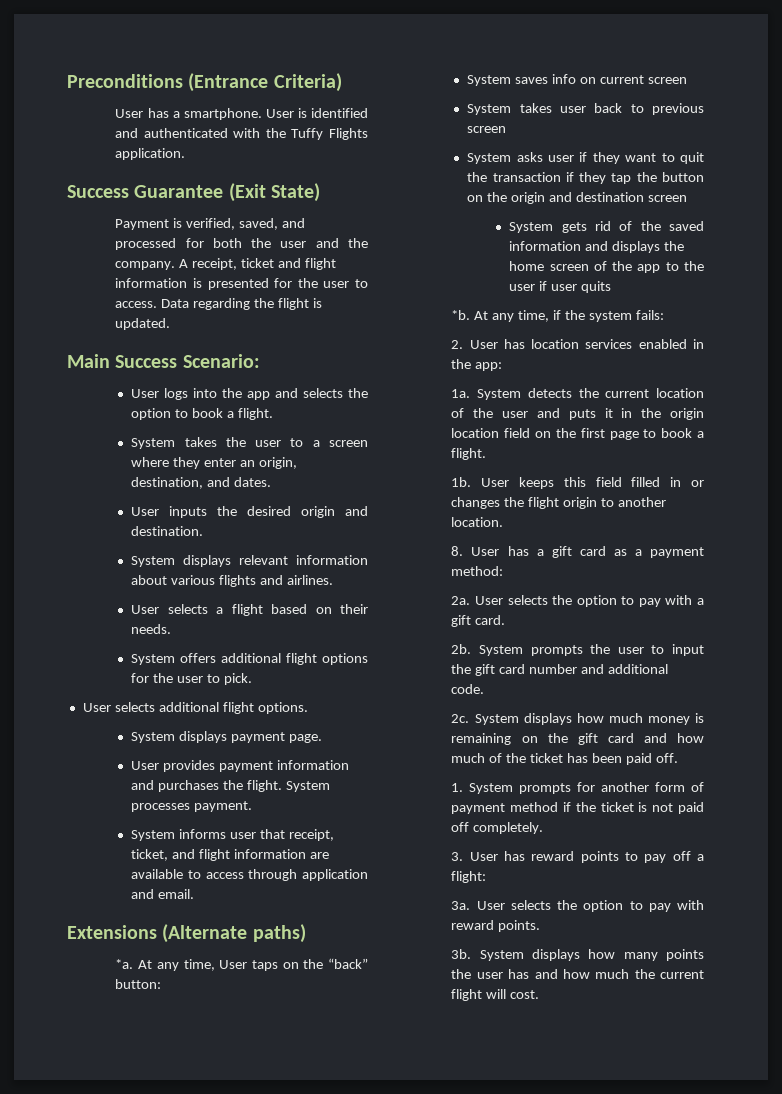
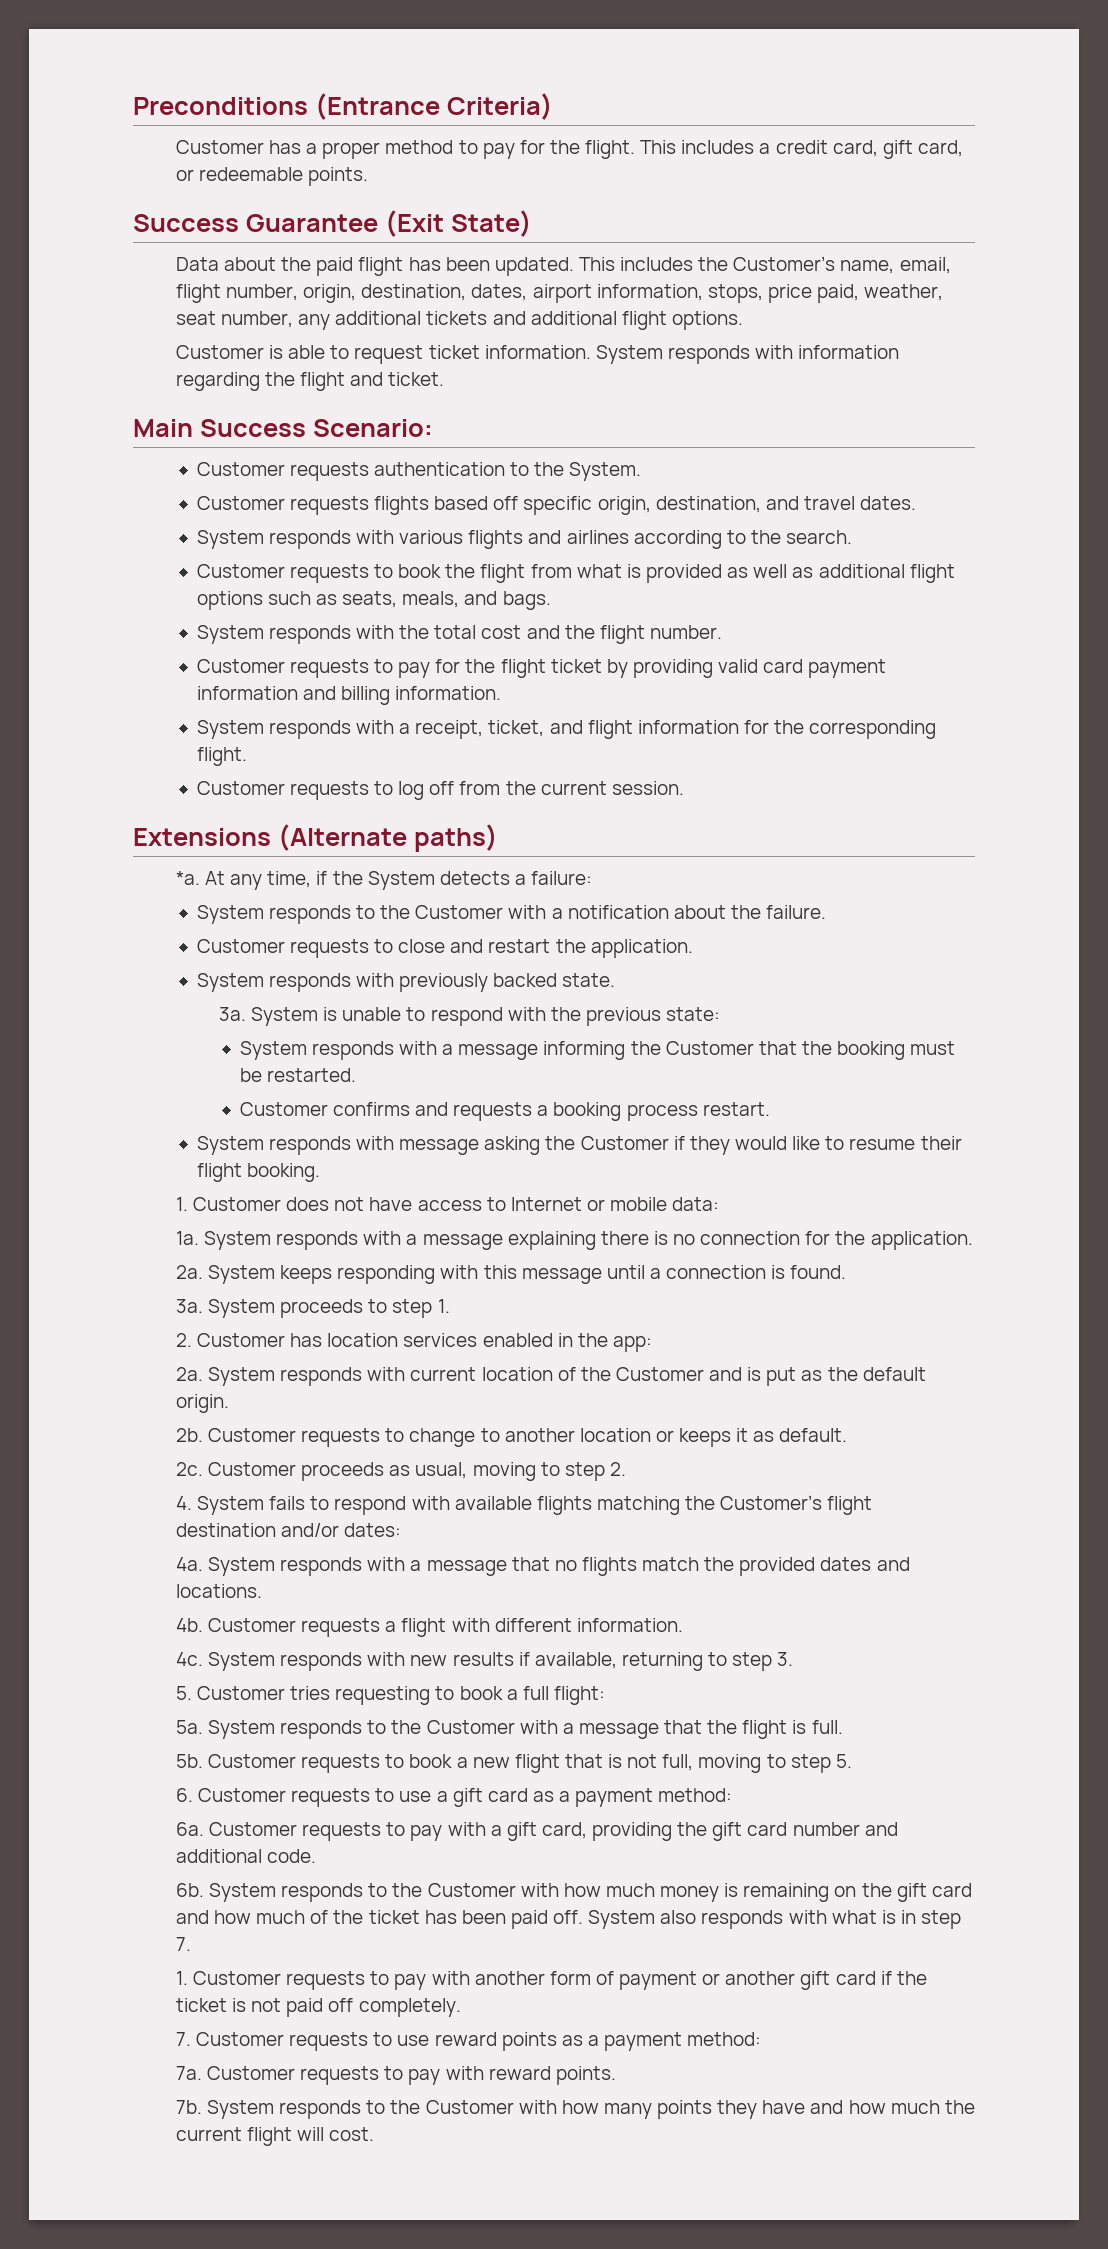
[115,108,368,120] [115,128,368,140] [115,148,186,160] [67,183,320,202] [115,218,306,230] [115,238,368,250] [115,258,336,270] [115,278,368,290] [115,299,190,308] User has a smartphone. User is identified and authenticated with the Tuffy Flights application. // Success Guarantee (Exit State) // Payment is verified, saved, and processed for both the user and the company. A receipt, ticket and flight information is presented for the user to access. Data -> [175,140,964,159] [175,167,369,186] [133,210,532,237] [175,256,951,276] [175,284,944,303] [175,311,743,330] [175,345,900,364] Customer has a proper method to pay for the flight. This includes a credit card, gift card, or redeemable points. // Success Guarantee (Exit State) // Data about the paid flight has been updated. This includes the Customer’s name, email, flight number, origin, destination, dates, airport information, stops, price paid, weather, seat number, any additional tickets and additional flight options. // Customer is able to request ticket information. System responds with information
[312,298,322,308] [115,318,171,330] is updated. -> [350,372,445,386] and ticket.
[131,388,368,400] [131,408,274,420] [131,437,368,449] [131,457,256,469] User logs into the app and selects the option to book a flight. // System takes the user to a screen where they enter an -> [196,462,642,481] [196,496,593,515] Customer requests authentication to the System. // Customer requests flights based off specific
(231, 482) none -> [803,496,855,510] travel
[131,506,368,518] [131,526,204,536] [131,555,368,567] [131,575,334,587] [131,604,368,616] [131,624,172,634] [131,653,368,665] [131,673,253,685] [82,702,308,714] [131,731,323,743] [131,760,350,772] [131,780,331,792] [131,801,253,812] [131,829,286,841] User inputs the desired origin and destination. // System displays relevant information about various flights and airlines. // User selects a flight based on their needs. // System offers additional flight options for the user to pick. // User selects additional flight options. // System displays payment page. // User provides payment information and purchases the flight. System processes payment. // System informs user that -> [196,530,853,549] [196,564,955,583] [196,591,551,610] [196,625,722,644] [196,659,887,678] [196,686,502,705] [196,720,411,739] System responds with various flights and airlines according to the search. // Customer requests to book the flight from what is provided as well as additional flight options such as seats, meals, and bags. // System responds with the total cost and the flight number. // Customer requests to pay for the flight ticket by providing valid card payment information and billing information. // System responds with a
[310,852,330,859] [131,869,368,881] [131,889,195,899] are available to access through application and email. -> [743,720,937,739] [196,747,247,766] [196,781,684,800] for the corresponding flight. // Customer requests to log off from the current session.
[219,958,369,971] [115,979,162,989] [467,74,687,86] [467,103,704,115] [467,126,507,133] [467,152,704,164] [467,172,704,184] [467,192,687,204] [509,221,704,233] [509,241,684,253] [509,261,704,273] [509,281,611,293] [451,310,664,322] [451,340,498,349] User taps on the “back” button: // System saves info on current screen // System takes user back to previous screen // System asks user if they want to quit the transaction if they tap the button on the origin and destination screen // System gets rid of the saved information and displays the home screen of the app to the user if user quits // *b. At any time, if the system fails: // 2. User -> [316,871,593,890] [196,905,827,924] [196,939,693,958] [196,973,616,992] [218,1007,721,1026] [239,1041,956,1060] [239,1068,356,1082] [239,1102,770,1121] [196,1136,962,1155] [196,1163,320,1182] [175,1197,720,1211] [175,1231,973,1250] [175,1265,847,1284] [175,1299,450,1318] [175,1333,286,1347] if the System detects a failure: // System responds to the Customer with a notification about the failure. // Customer requests to close and restart the application. // System responds with previously backed state. // 3a. System is unable to respond with the previous state: // System responds with a message informing the Customer that the booking must be restarted. // Customer confirms and requests a booking process restart. // System responds with message asking the Customer if they would like to resume their flight booking. // 1. Customer does not have access to Internet or mobile data: // 1a. System responds with a message explaining there is no connection for the application. // 2a. System keeps responding with this message until a connection is found. // 3a. System proceeds to step 1. // 2. Customer
[451,388,704,400] [451,408,704,420] [451,428,704,440] [451,448,487,460] [451,477,704,489] [451,497,666,509] [451,517,504,527] [451,546,529,556] 1a. System detects the current location of the user and puts it in the origin location field on the first page to book a flight. // 1b. User keeps this field filled in or changes the flight origin to another location. // 8. User has -> [175,1367,926,1386] [175,1394,229,1413] [175,1428,848,1447] [175,1462,626,1481] [175,1495,873,1515] [175,1523,402,1537] [175,1557,910,1576] [175,1584,262,1598] [175,1618,683,1637] [175,1652,794,1671] [175,1686,605,1705] [175,1720,843,1739] [175,1754,852,1773] [175,1788,432,1807] 2a. System responds with current location of the Customer and is put as the default origin. // 2b. Customer requests to change to another location or keeps it as default. // 2c. Customer proceeds as usual, moving to step 2. // 4. System fails to respond with available flights matching the Customer’s flight destination and/or dates: // 4a. System responds with a message that no flights match the provided dates and locations. // 4b. Customer requests a flight with different information. // 4c. System responds with new results if available, returning to step 3. // 5. Customer tries requesting to book a full flight: // 5a. System responds to the Customer with a message that the flight is full. // 5b. Customer requests to book a new flight that is not full, moving to step 5. // 6. Customer requests to use
[451,595,617,607] 2a. User selects the option -> [175,1822,382,1841] 6a. Customer requests
[475,615,506,625] [451,644,704,656] card. // 2b. System prompts the user to input -> [541,1822,673,1841] card, providing
[451,713,572,725] 2c. System displays -> [175,1883,559,1902] 6b. System responds to the Customer with
[451,782,704,794] [451,802,559,814] // 1. System prompts for another form of payment method -> [588,1910,962,1929] [175,1937,191,1951] [175,1971,876,1990] System also responds with what is in step 7. // 1. Customer requests to pay with another form of payment or another gift card
[451,851,704,863] [451,871,487,883] [451,900,624,912] 3. User has reward points to pay off a flight: // 3a. User selects the option -> [175,2032,762,2051] [175,2066,380,2085] 7. Customer requests to use reward points as a payment method: // 7a. Customer requests
[451,949,704,961] [451,969,530,979] 3b. System displays how many points the user has -> [175,2100,806,2119] 7b. System responds to the Customer with how many points they have

